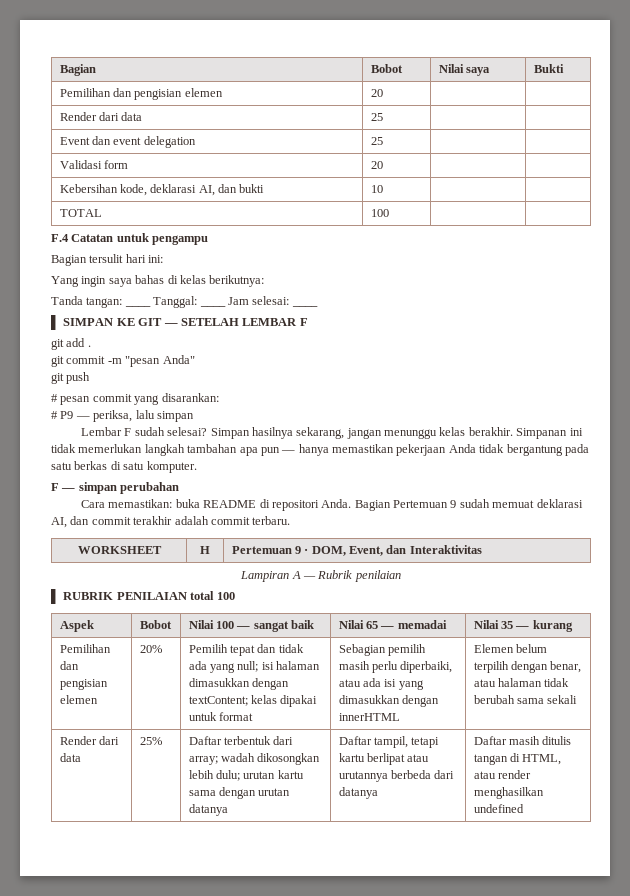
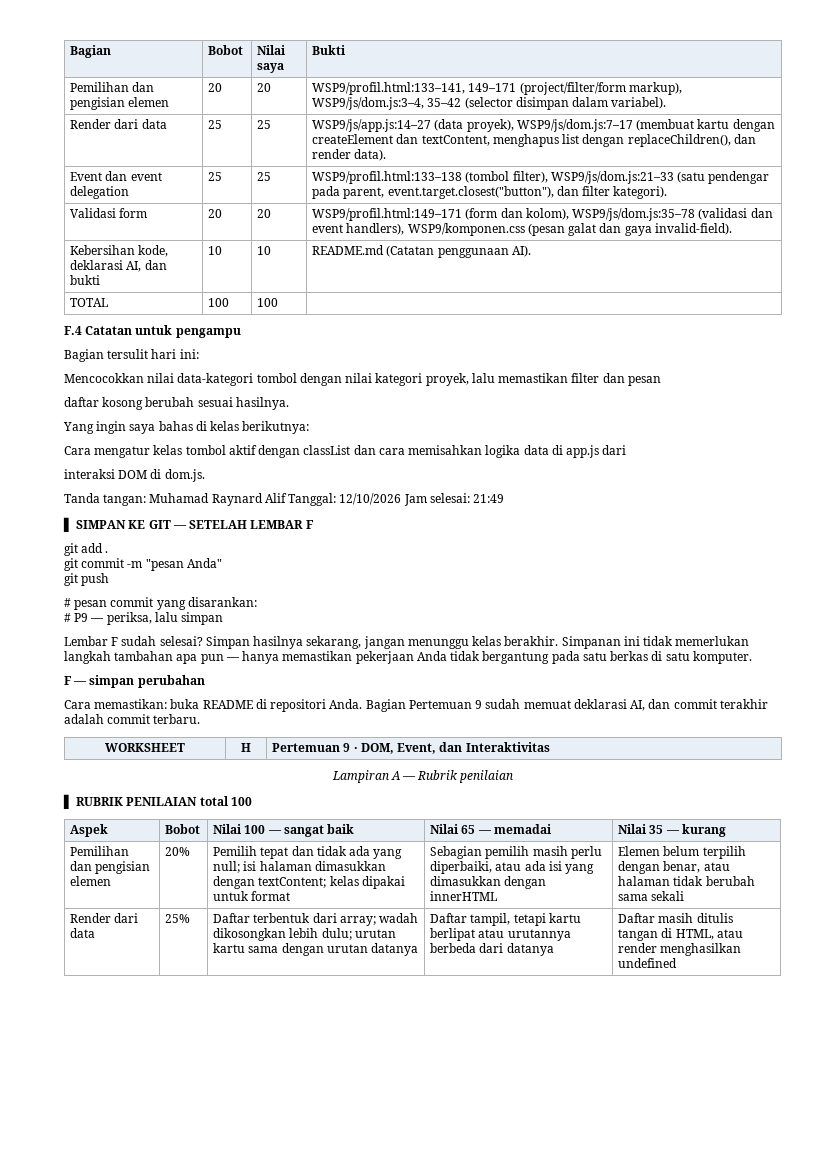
[59,112,143,121] [370,113,383,121] | // Render dari data | 25 | | -> [257,83,272,92] [312,82,682,95] [312,97,667,110] [70,119,167,129] [208,120,223,129] [257,120,272,129] [312,119,775,132] [312,134,756,147] [312,149,387,161] 20 | WSP9/profil.html:133–141, 149–171 (project/filter/form markup), WSP9/js/dom.js:3–4, 35–42 (selector disimpan dalam variabel). // Render dari data | 25 | 25 | WSP9/js/app.js:14–27 (data proyek), WSP9/js/dom.js:7–17 (membuat kartu dengan createElement dan textContent, menghapus list dengan replaceChildren(), dan render data).
[59,160,128,169] [370,161,383,169] | // Validasi form | 20 | | -> [257,172,272,181] [312,171,770,184] [312,186,668,199] [70,208,148,218] [208,209,223,218] [257,209,272,218] [312,208,773,221] [312,223,732,236] 25 | WSP9/profil.html:133–138 (tombol filter), WSP9/js/dom.js:21–33 (satu pendengar pada parent, event.target.closest("button"), dan filter kategori). // Validasi form | 20 | 20 | WSP9/profil.html:149–171 (form dan kolom), WSP9/js/dom.js:35–78 (validasi dan event handlers), WSP9/komponen.css (pesan galat dan gaya invalid-field).
(383, 189) | -> [257,246,272,255] [312,245,531,258] 10 | README.md (Catatan penggunaan AI).
(389, 213) none -> [257,298,279,307] 100
(164, 259) none -> [64,373,661,386] [64,397,289,410] // Mencocokkan nilai data-kategori tombol dengan nilai kategori proyek, lalu memastikan filter dan pesan // daftar kosong berubah sesuai hasilnya.
[51,296,226,308] Tanda tangan: ____ Tanggal: ____ -> [64,445,627,458] [64,469,205,482] [64,493,402,506] Cara mengatur kelas tombol aktif dengan classList dan cara memisahkan logika data di app.js dari // interaksi DOM di dom.js. // Tanda tangan: Muhamad Raynard Alif Tanggal: 12/10/2026
[291,305,318,307] ____ -> [473,494,505,503] 21:49

